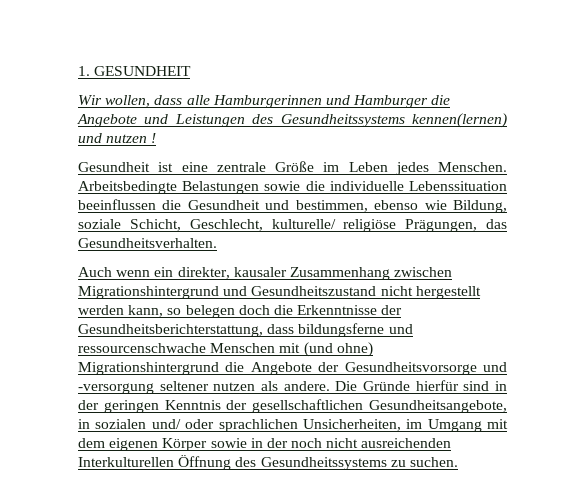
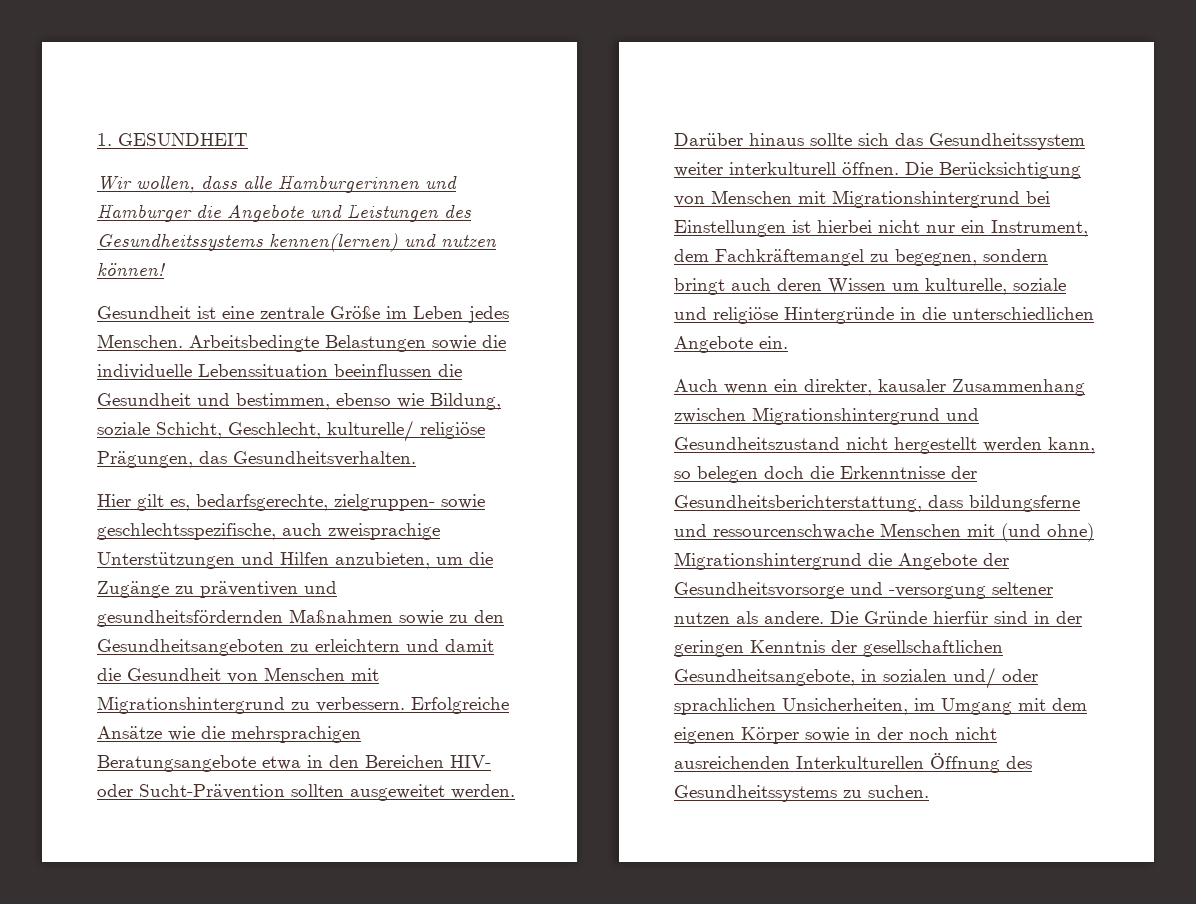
[151,133,157,143] ! -> [97,263,166,276] können!
(217, 243) none -> [97,494,485,511] [97,523,440,540] [97,552,493,569] [97,581,337,598] [97,609,504,627] [97,639,494,656] [97,667,379,683] [97,696,509,714] [97,726,361,743] [97,755,491,772] [97,784,515,801] [674,133,1085,150] [674,162,1081,179] [674,190,1050,208] [674,220,1088,237] [674,249,1048,266] [674,278,1066,295] [674,307,1094,324] [674,336,788,353] // Hier gilt es, bedarfsgerechte, zielgruppen- sowie geschlechtsspezifische, auch zweisprachige Unterstützungen und Hilfen anzubieten, um die Zugänge zu präventiven und gesundheitsfördernden Maßnahmen sowie zu den Gesundheitsangeboten zu erleichtern und damit die Gesundheit von Menschen mit Migrationshintergrund zu verbessern. Erfolgreiche Ansätze wie die mehrsprachigen Beratungsangebote etwa in den Bereichen HIV- oder Sucht-Prävention sollten ausgeweitet werden. Darüber hinaus sollte sich das Gesundheitssystem weiter interkulturell öffnen. Die Berücksichtigung von Menschen mit Migrationshintergrund bei Einstellungen ist hierbei nicht nur ein Instrument, dem Fachkräftemangel zu begegnen, sondern bringt auch deren Wissen um kulturelle, soziale und religiöse Hintergründe in die unterschiedlichen Angebote ein.

